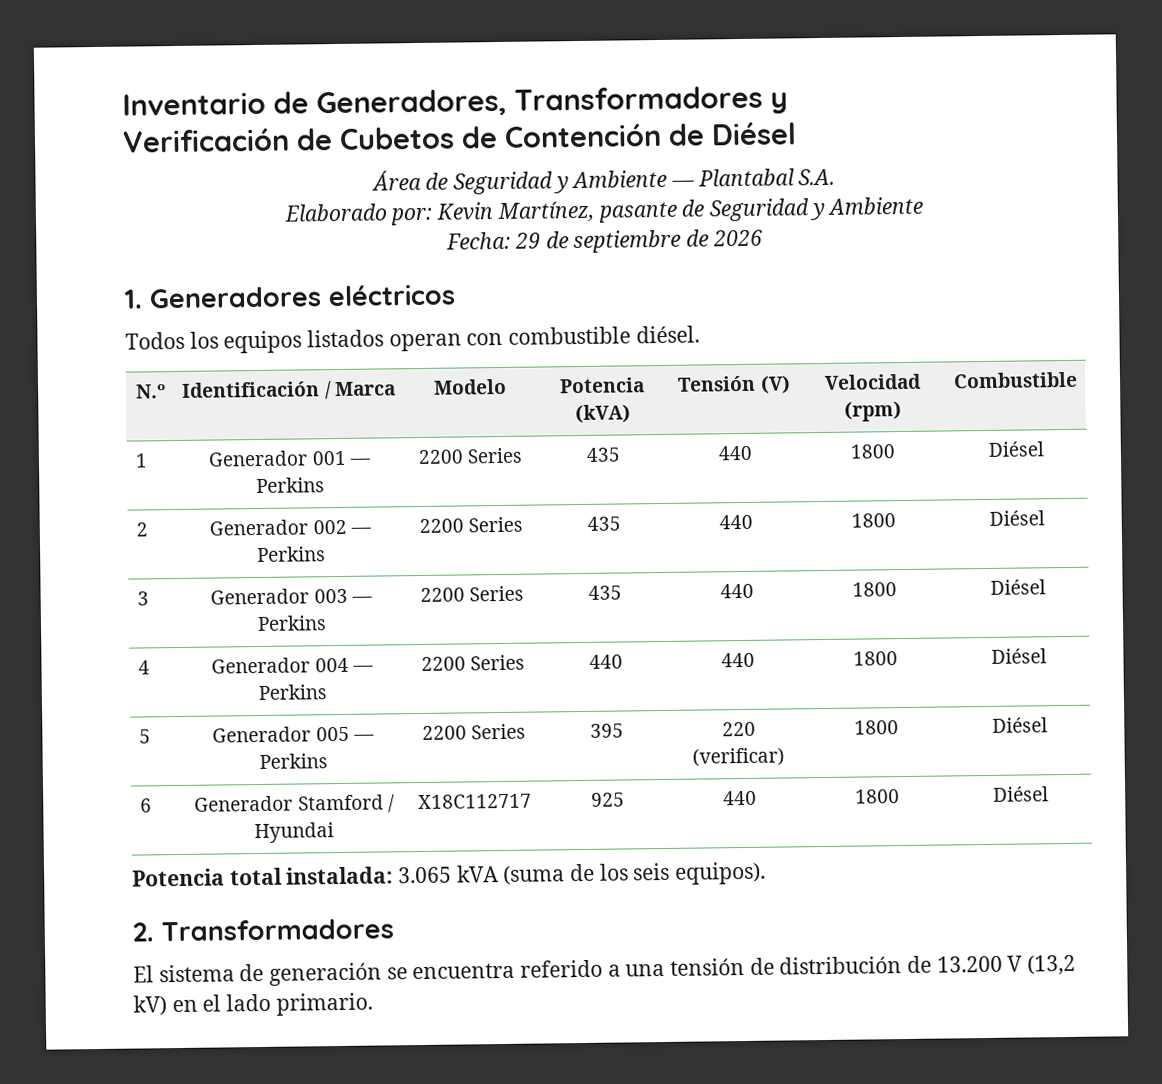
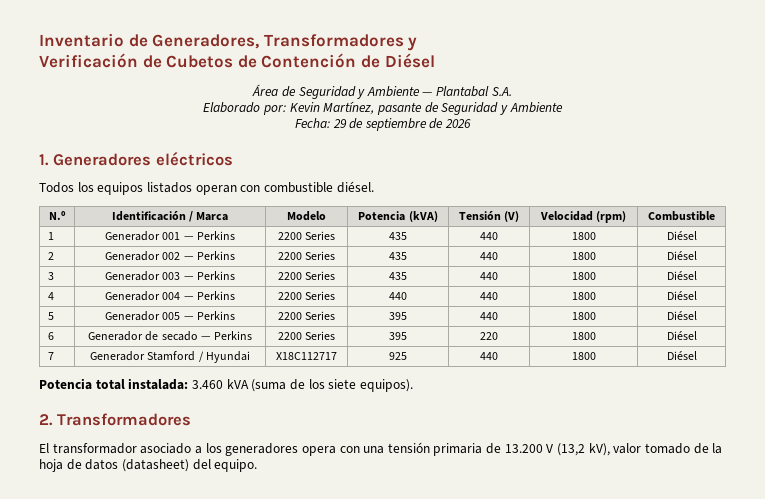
[721,721,756,737] [692,747,785,767] 220 (verificar) -> [480,312,498,320] 440
(152, 805) none -> [88,331,252,341] [277,331,336,340] [389,332,407,340] [480,332,498,340] [571,332,596,340] [666,331,697,340] [47,352,54,360] | Generador de secado — Perkins | 2200 Series | 395 | 220 | 1800 | Diésel // 7
[398,866,453,884] 3.065 -> [191,380,223,389] 3.460
[632,862,671,881] seis -> [328,379,357,389] siete
[158,954,1077,986] [133,992,373,1016] sistema de generación se encuentra referido a una tensión de distribución de 13.200 V (13,2 kV) en el lado primario. -> [52,442,723,456] [39,459,258,472] transformador asociado a los generadores opera con una tensión primaria de 13.200 V (13,2 kV), valor tomado de la hoja de datos (datasheet) del equipo.

